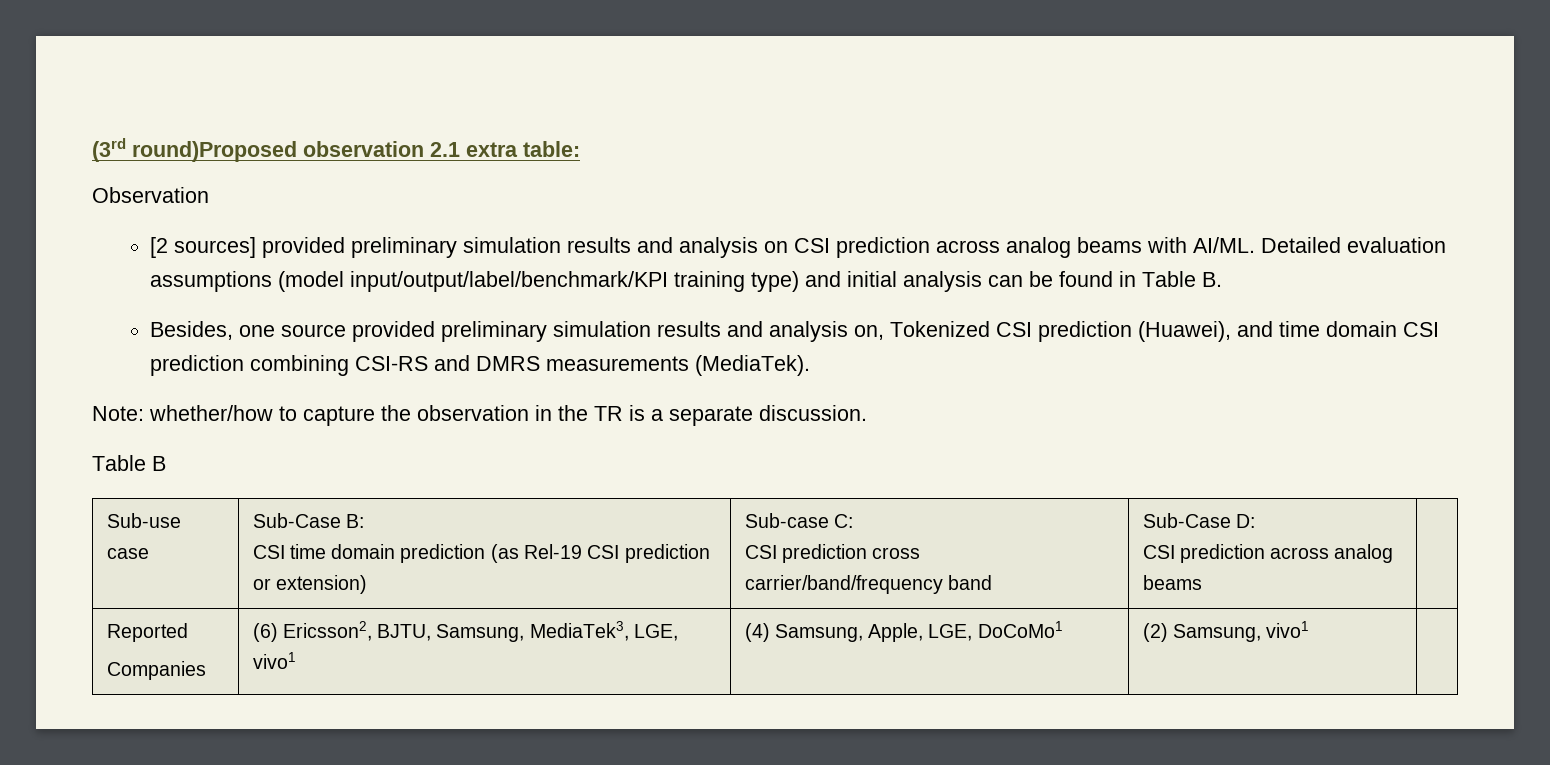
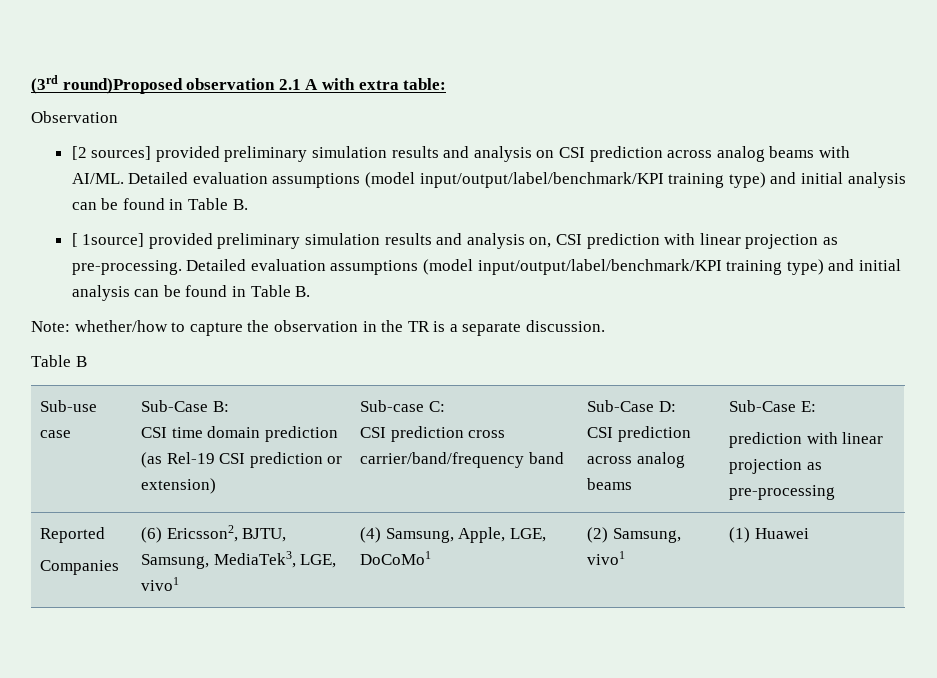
(460, 149) none -> [305,78,355,90] A with
[150,321,347,340] Besides, one source -> [71,233,145,247] [ 1source]
[890,321,1440,342] [150,355,811,376] Tokenized CSI prediction (Huawei), and time domain CSI prediction combining CSI-RS and DMRS measurements (MediaTek). -> [555,233,838,249] [71,259,901,275] [71,285,311,301] CSI prediction with linear projection as pre-processing. Detailed evaluation assumptions (model input/output/label/benchmark/KPI training type) and initial analysis can be found in Table B.
(1202, 582) none -> [729,400,816,412] [729,432,884,448] [729,459,822,474] [729,485,836,500] Sub-Case E: // prediction with linear projection as pre-processing
(1310, 629) none -> [729,527,809,543] (1) Huawei

